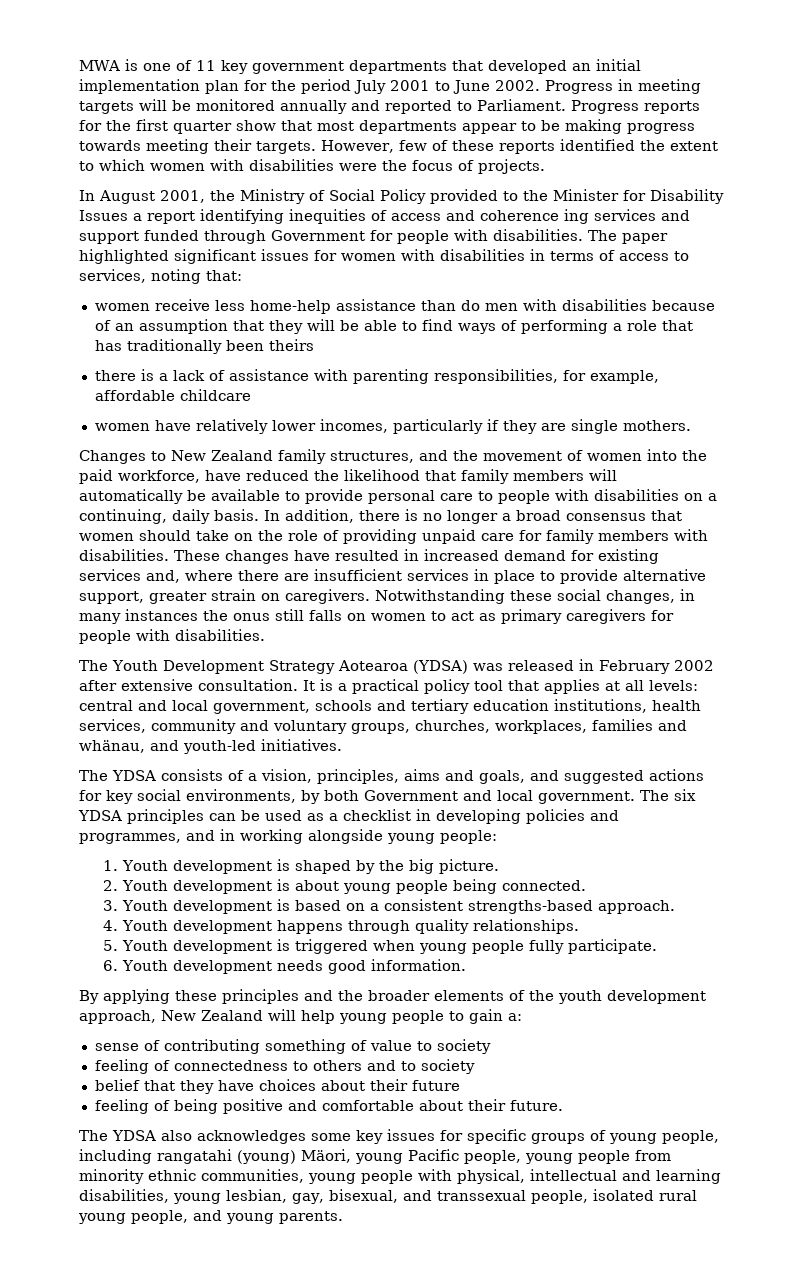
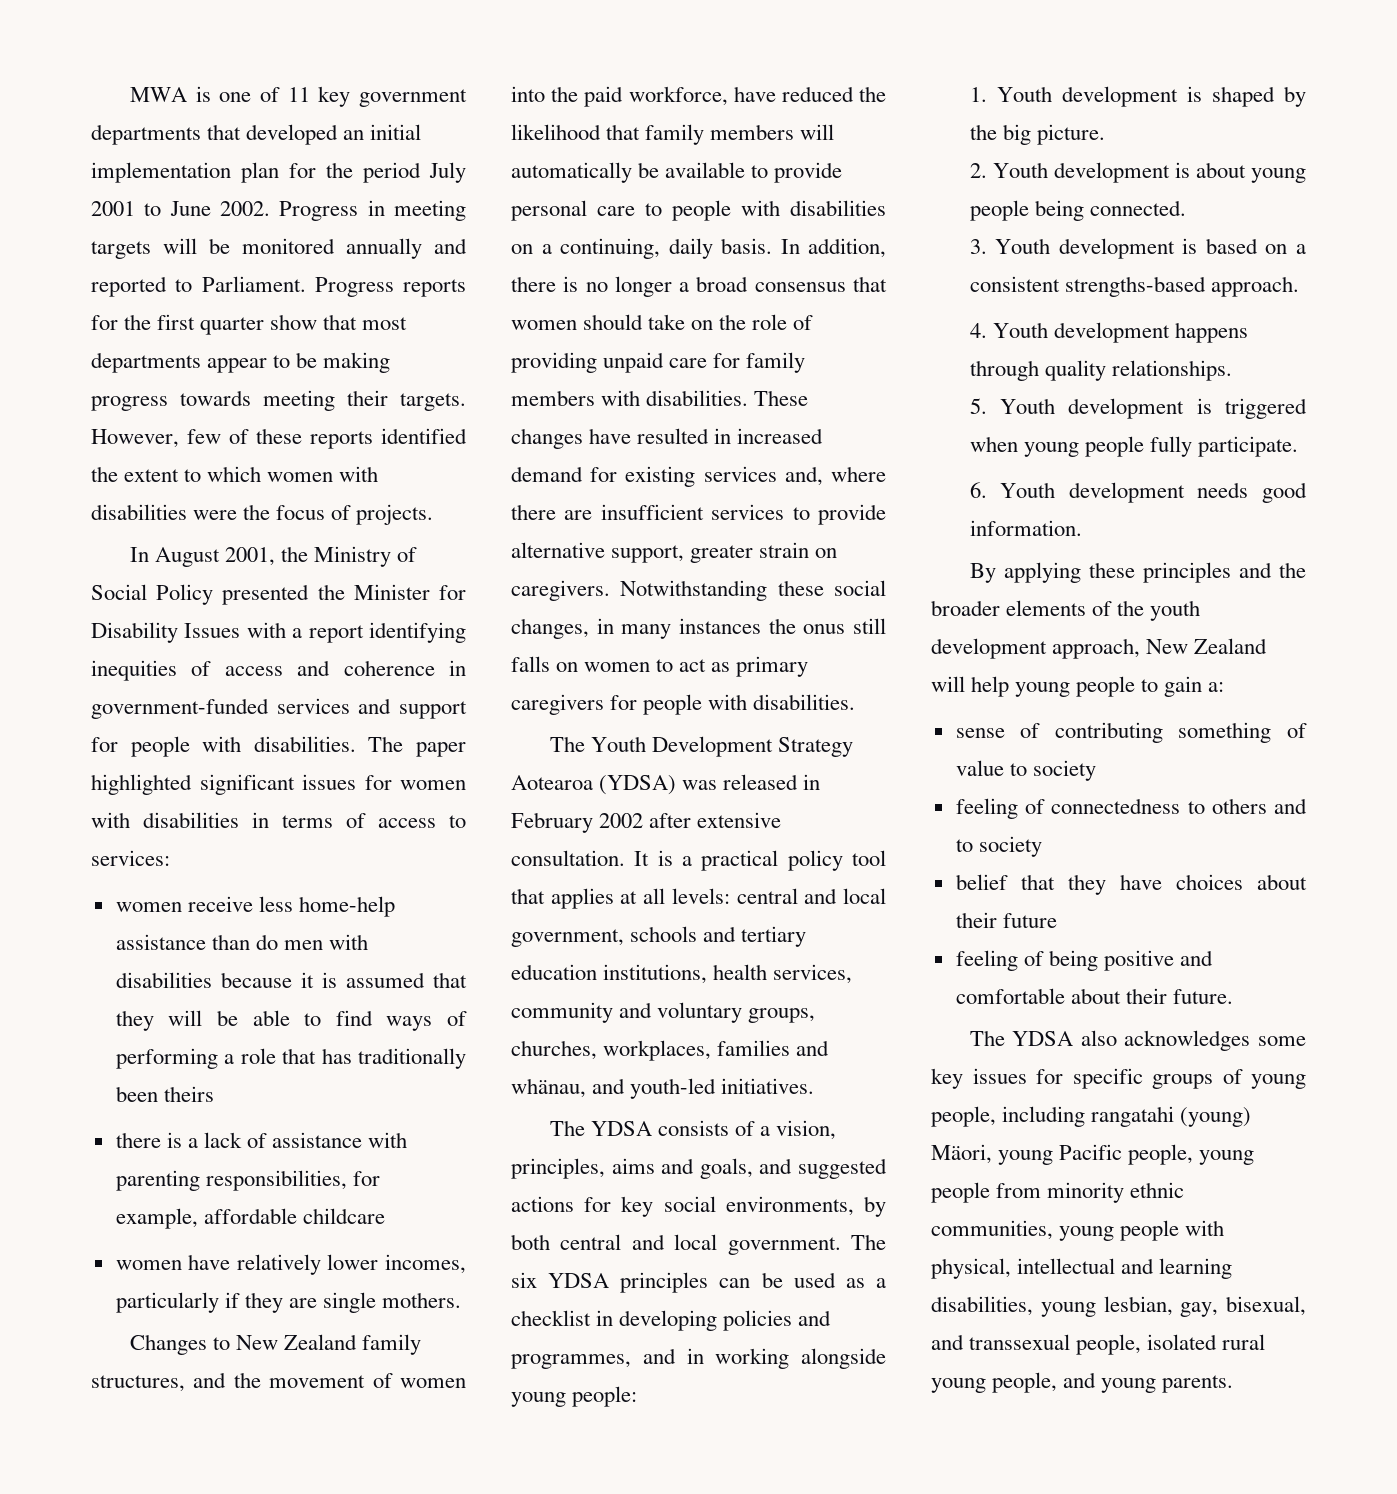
[430,189,518,204] provided to -> [222,584,310,605] presented
(128, 215) none -> [246,622,286,638] with
[564,209,589,224] ing -> [449,660,466,676] [91,698,269,719] in government-funded
[144,230,365,244] funded through Government -> (467, 710) none
[79,269,242,284] services, noting that: -> [91,850,170,866] services:
[94,319,228,334] of an assumption -> [300,972,425,988] it is assumed
[474,569,535,584] in place -> (785, 512) none
[364,790,458,801] Government -> [560,1234,622,1250] central

